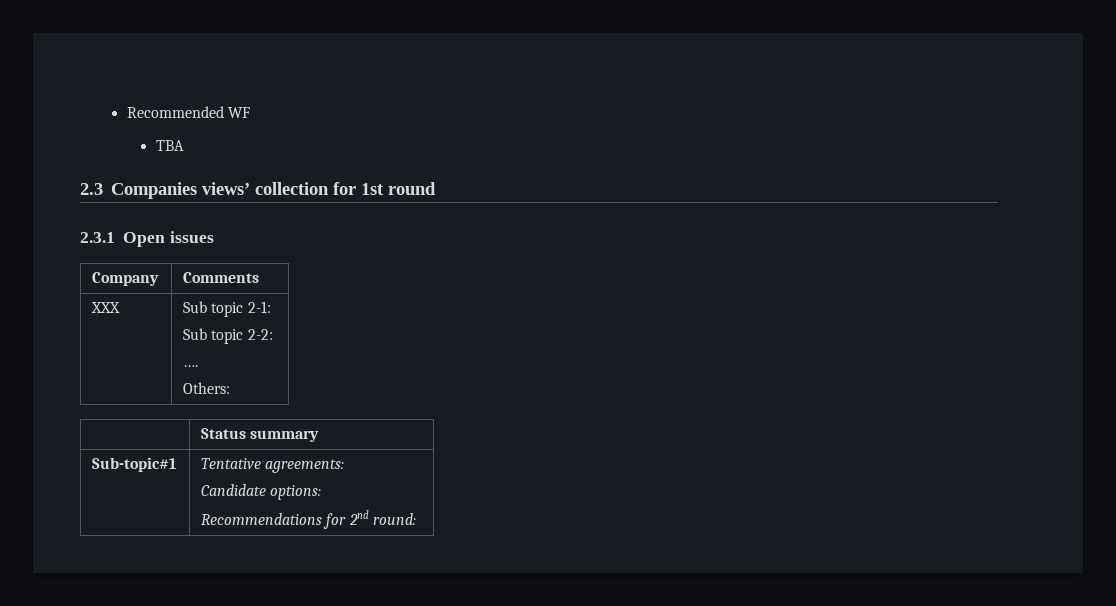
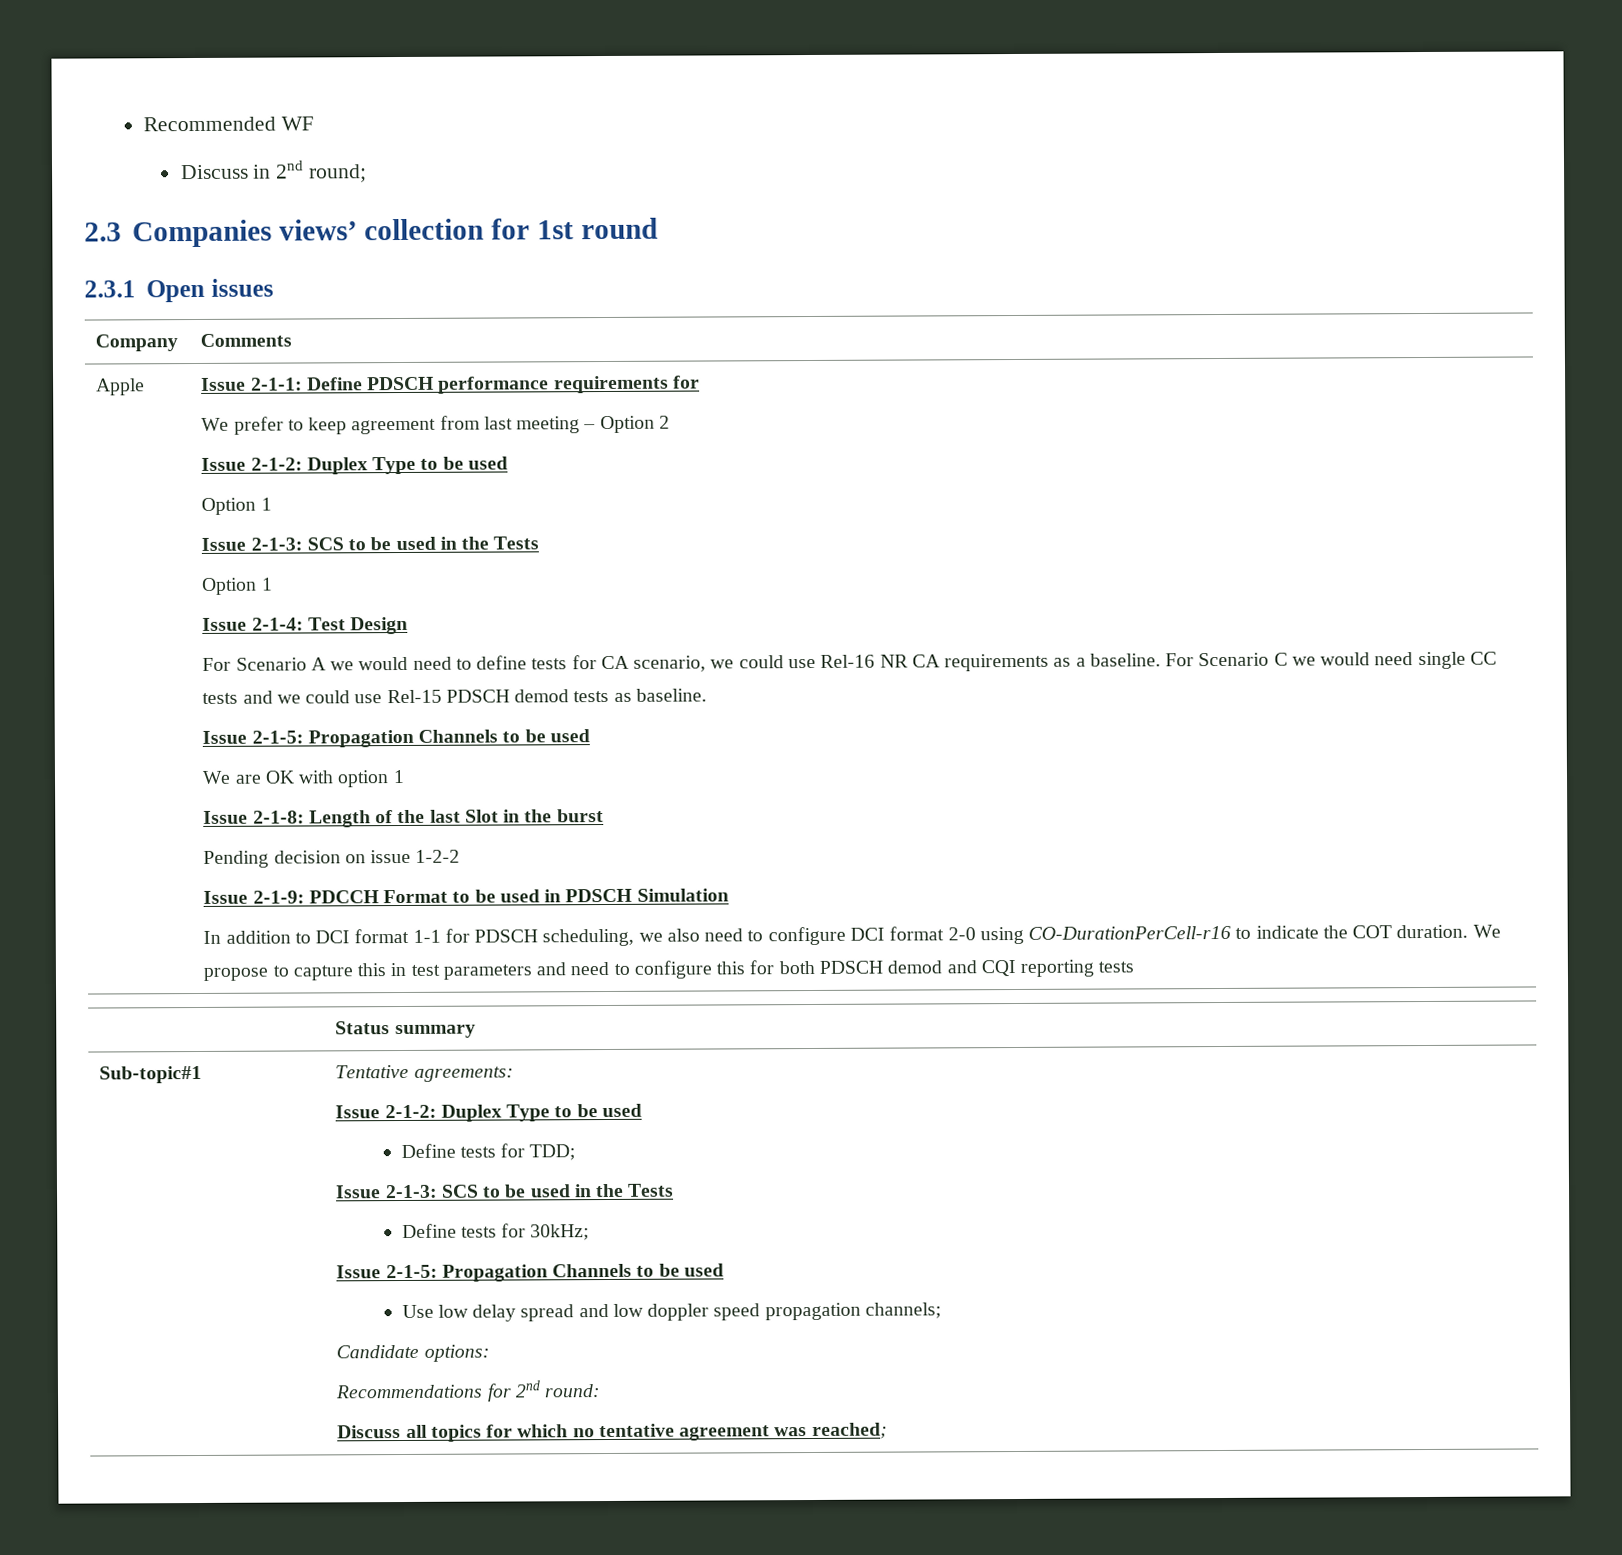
[155,140,184,151] TBA -> [179,160,368,183] Discuss in 2nd round;
[91,302,121,313] [183,301,271,317] [183,328,273,344] [183,365,199,367] [183,382,231,394] XXX | Sub topic 2-1: // Sub topic 2-2: // …. // Others: -> [96,378,146,396] [201,375,700,394] [201,415,670,435] [201,456,508,475] [201,497,272,515] [201,536,540,551] [202,577,273,595] [202,616,409,635] [202,651,1497,672] [202,688,707,704] [202,729,590,748] [202,769,405,788] [203,809,604,828] [203,849,461,868] [203,888,729,904] [203,924,1501,947] [203,959,1135,981] Apple | Issue 2-1-1: Define PDSCH performance requirements for // We prefer to keep agreement from last meeting – Option 2 // Issue 2-1-2: Duplex Type to be used // Option 1 // Issue 2-1-3: SCS to be used in the Tests // Option 1 // Issue 2-1-4: Test Design // For Scenario A we would need to define tests for CA scenario, we could use Rel-16 NR CA requirements as a baseline. For Scenario C we would need single CC tests and we could use Rel-15 PDSCH demod tests as baseline. // Issue 2-1-5: Propagation Channels to be used // We are OK with option 1 // Issue 2-1-8: Length of the last Slot in the burst // Pending decision on issue 1-2-2 // Issue 2-1-9: PDCCH Format to be used in PDSCH Simulation // In addition to DCI format 1-1 for PDSCH scheduling, we also need to configure DCI format 2-0 using CO-DurationPerCell-r16 to indicate the COT duration. We propose to capture this in test parameters and need to configure this for both PDSCH demod and CQI reporting tests
(345, 466) none -> [335,1103,642,1122] [400,1143,576,1161] [335,1183,675,1199] [401,1223,590,1241] [336,1263,724,1282] [401,1302,941,1322] // Issue 2-1-2: Duplex Type to be used // Define tests for TDD; // Issue 2-1-3: SCS to be used in the Tests // Define tests for 30kHz; // Issue 2-1-5: Propagation Channels to be used // Use low delay spread and low doppler speed propagation channels;
(417, 519) none -> [337,1422,888,1442] // Discuss all topics for which no tentative agreement was reached;

